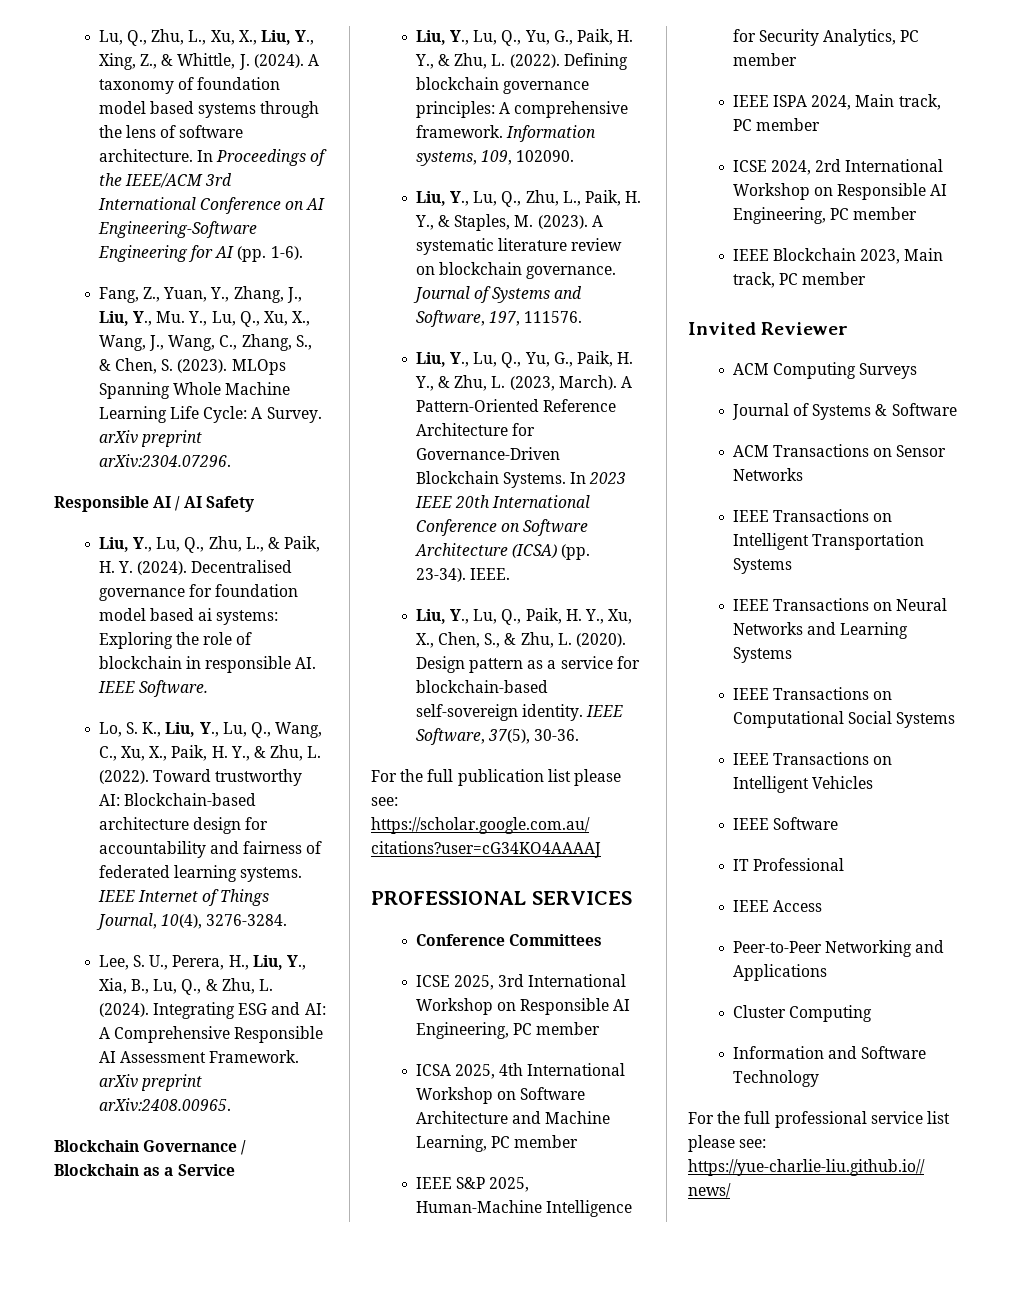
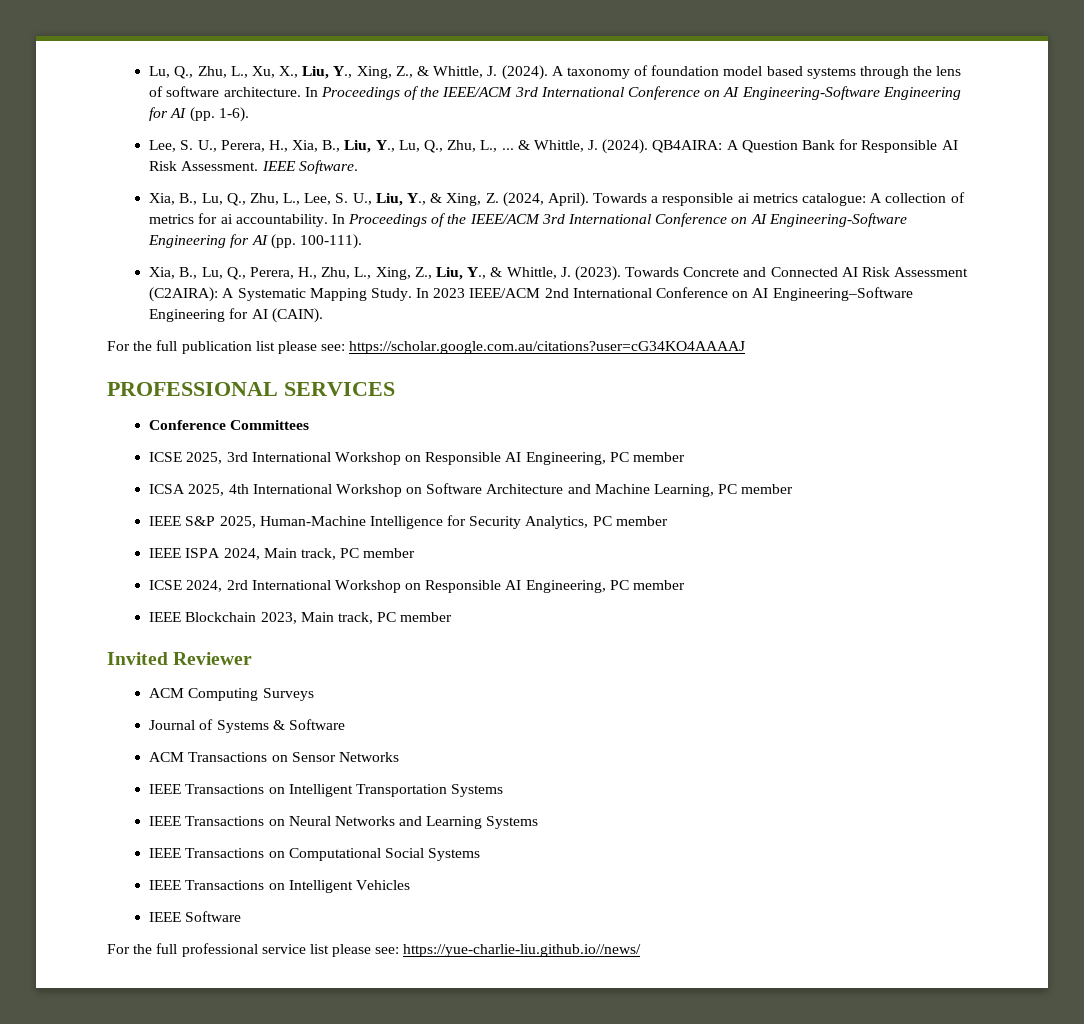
[98,286,302,303] [98,311,311,327] [98,334,312,351] [98,358,286,375] [98,382,291,399] [98,406,322,423] [98,430,203,447] [98,454,231,468] [54,496,254,512] [98,536,321,553] [98,560,293,575] [98,584,299,601] [98,608,279,625] [98,632,253,649] [98,656,317,673] [97,680,209,697] [98,722,323,738] [98,745,322,761] [98,769,303,786] [98,793,257,806] [98,817,269,834] [98,841,323,858] [98,865,303,882] [97,889,270,906] [95,913,288,930] [98,955,307,970] [98,978,274,995] [98,1002,326,1019] [98,1026,324,1043] [98,1050,300,1063] [98,1074,203,1091] [98,1098,231,1112] [54,1140,247,1155] [54,1164,235,1176] [415,29,634,46] [414,53,628,70] [415,77,590,94] [415,101,629,118] [415,125,597,142] [415,150,575,166] [415,190,642,207] [414,214,603,231] [415,238,623,255] [415,262,617,279] [412,286,583,303] [415,310,583,327] [415,351,634,368] [414,375,633,391] [415,399,617,412] [415,423,536,436] [415,447,560,460] [415,471,627,488] [414,495,591,508] [415,519,589,536] [414,543,591,560] [415,568,511,582] [415,608,633,625] [415,632,627,648] [415,656,640,673] [415,680,548,693] [415,704,624,721] [415,728,580,745] Fang, Z., Yuan, Y., Zhang, J., Liu, Y., Mu. Y., Lu, Q., Xu, X., Wang, J., Wang, C., Zhang, S., & Chen, S. (2023). MLOps Spanning Whole Machine Learning Life Cycle: A Survey. arXiv preprint arXiv:2304.07296. // Responsible AI / AI Safety // Liu, Y., Lu, Q., Zhu, L., & Paik, H. Y. (2024). Decentralised governance for foundation model based ai systems: Exploring the role of blockchain in responsible AI. IEEE Software. // Lo, S. K., Liu, Y., Lu, Q., Wang, C., Xu, X., Paik, H. Y., & Zhu, L. (2022). Toward trustworthy AI: Blockchain-based architecture design for accountability and fairness of federated learning systems. IEEE Internet of Things Journal, 10(4), 3276-3284. // Lee, S. U., Perera, H., Liu, Y., Xia, B., Lu, Q., & Zhu, L. (2024). Integrating ESG and AI: A Comprehensive Responsible AI Assessment Framework. arXiv preprint arXiv:2408.00965. // Blockchain Governance / Blockchain as a Service // Liu, Y., Lu, Q., Yu, G., Paik, H. Y., & Zhu, L. (2022). Defining blockchain governance principles: A comprehensive framework. Information systems, 109, 102090. // Liu, Y., Lu, Q., Zhu, L., Paik, H. Y., & Staples, M. (2023). A systematic literature review on blockchain governance. Journal of Systems and Software, 197, 111576. // Liu, Y., Lu, Q., Yu, G., Paik, H. Y., & Zhu, L. (2023, March). A Pattern-Oriented Reference Architecture for Governance-Driven Blockchain Systems. In 2023 IEEE 20th International Conference on Software Architecture (ICSA) (pp. 23-34). IEEE. // Liu, Y., Lu, Q., Paik, H. Y., Xu, X., Chen, S., & Zhu, L. (2020). Design pattern as a service for blockchain-based self-sovereign identity. IEEE Software, 37(5), 30-36. -> [149,139,958,154] [149,160,358,174] [149,192,965,207] [149,213,907,227] [148,234,362,249] [149,266,969,281] [149,287,913,302] [149,308,323,323] Lee, S. U., Perera, H., Xia, B., Liu, Y., Lu, Q., Zhu, L., ... & Whittle, J. (2024). QB4AIRA: A Question Bank for Responsible AI Risk Assessment. IEEE Software. // Xia, B., Lu, Q., Zhu, L., Lee, S. U., Liu, Y., & Xing, Z. (2024, April). Towards a responsible ai metrics catalogue: A collection of metrics for ai accountability. In Proceedings of the IEEE/ACM 3rd International Conference on AI Engineering-Software Engineering for AI (pp. 100-111). // Xia, B., Lu, Q., Perera, H., Zhu, L., Xing, Z., Liu, Y., & Whittle, J. (2023). Towards Concrete and Connected AI Risk Assessment (C2AIRA): A Systematic Mapping Study. In 2023 IEEE/ACM 2nd International Conference on AI Engineering–Software Engineering for AI (CAIN).
[732,858,845,871] [732,900,823,912] [732,940,945,957] [732,964,827,981] [732,1005,873,1022] [732,1046,927,1059] [732,1070,819,1087] // IT Professional // IEEE Access // Peer-to-Peer Networking and Applications // Cluster Computing // Information and Software Technology -> (242, 916) none

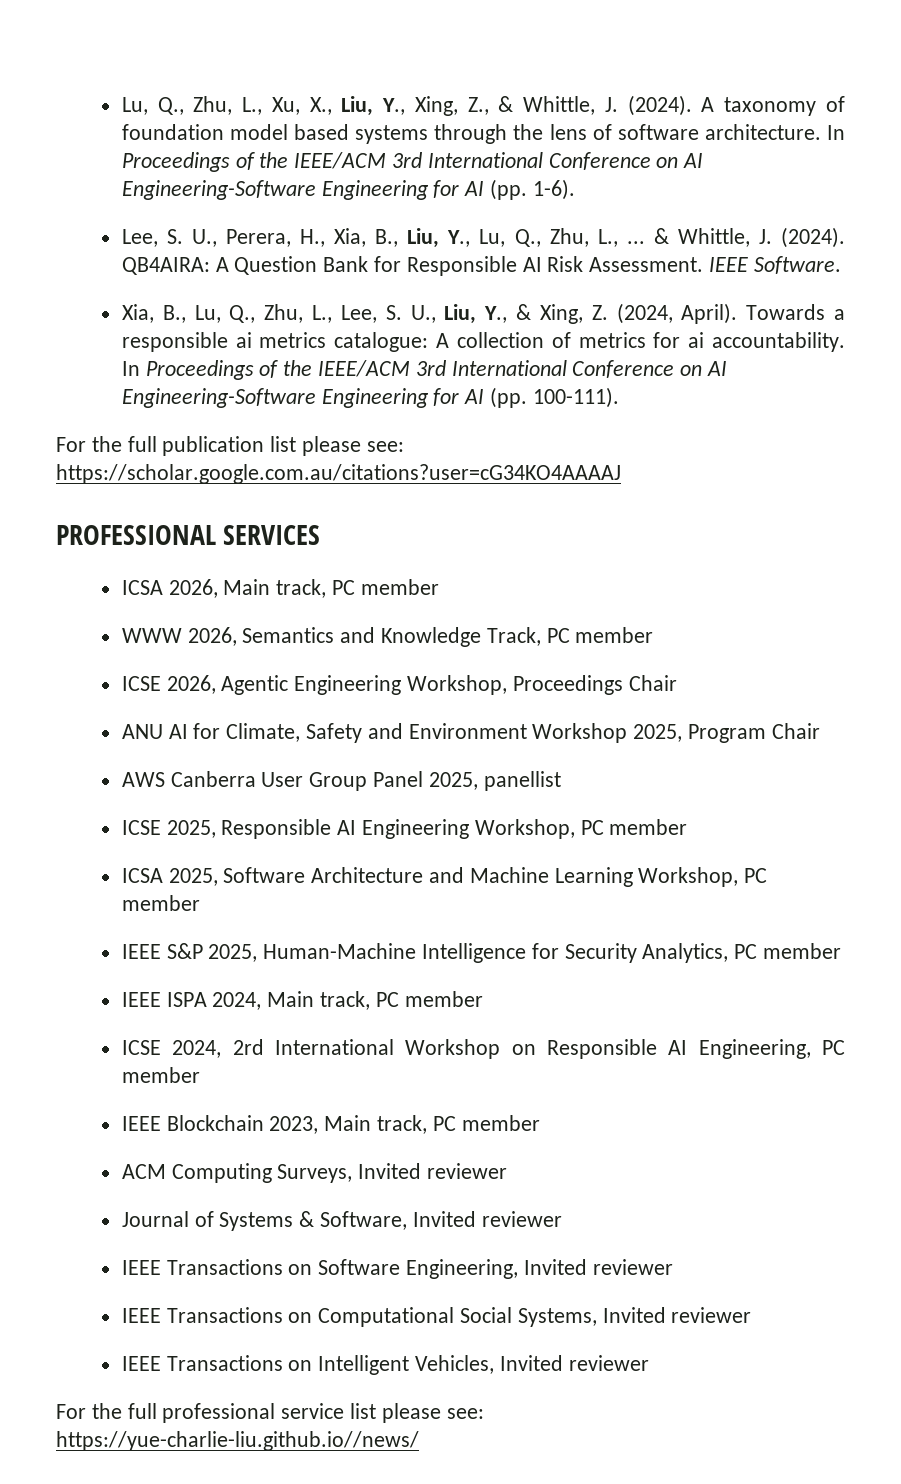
[149,266,969,281] [149,287,913,302] [149,308,323,323] // Xia, B., Lu, Q., Perera, H., Zhu, L., Xing, Z., Liu, Y., & Whittle, J. (2023). Towards Concrete and Connected AI Risk Assessment (C2AIRA): A Systematic Mapping Study. In 2023 IEEE/ACM 2nd International Conference on AI Engineering–Software Engineering for AI (CAIN). -> (619, 397) none
[149,420,310,430] [149,452,606,465] Conference Committees // ICSE 2025, 3rd International Workshop on Responsible AI Engineering, -> [121,579,439,598] [121,627,654,647] [121,675,677,695] [121,723,820,743] [121,771,561,791] [121,819,575,839] ICSA 2026, Main track, PC member // WWW 2026, Semantics and Knowledge Track, PC member // ICSE 2026, Agentic Engineering Workshop, Proceedings Chair // ANU AI for Climate, Safety and Environment Workshop 2025, Program Chair // AWS Canberra User Group Panel 2025, panellist // ICSE 2025, Responsible AI Engineering Workshop,
[228,484,423,497] 4th International Workshop on -> (218, 877) none
[653,484,714,497] Learning, -> [554,867,739,887] Learning Workshop,
[107,652,253,665] // Invited Reviewer -> (540, 1123) none
[262,688,314,701] Surveys -> [277,1163,508,1183] Surveys, Invited reviewer
[288,719,345,730] [149,752,399,762] [149,784,504,797] [149,816,539,829] Software // ACM Transactions on Sensor Networks // IEEE Transactions on Intelligent Transportation Systems // IEEE Transactions on Neural Networks and Learning Systems -> [320,1211,562,1230] [121,1259,673,1279] Software, Invited reviewer // IEEE Transactions on Software Engineering, Invited reviewer
[428,848,481,861] [149,880,410,893] [149,911,242,922] Systems // IEEE Transactions on Intelligent Vehicles // IEEE Software -> [517,1307,752,1327] [121,1355,649,1375] Systems, Invited reviewer // IEEE Transactions on Intelligent Vehicles, Invited reviewer

